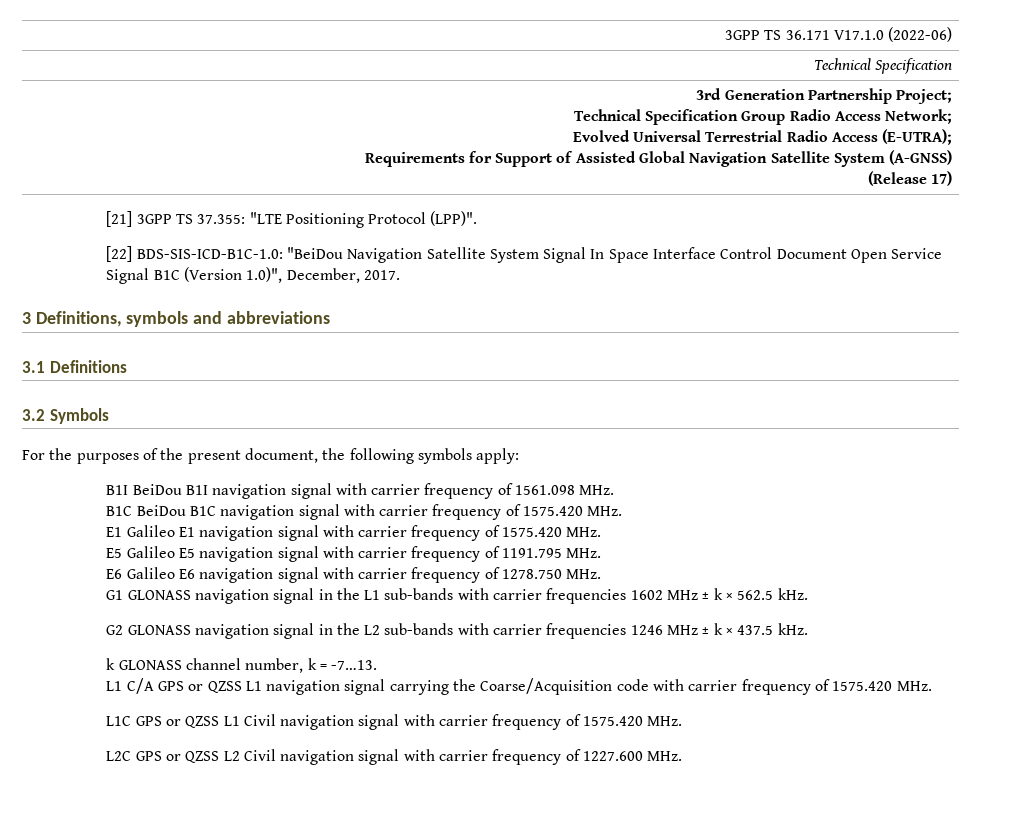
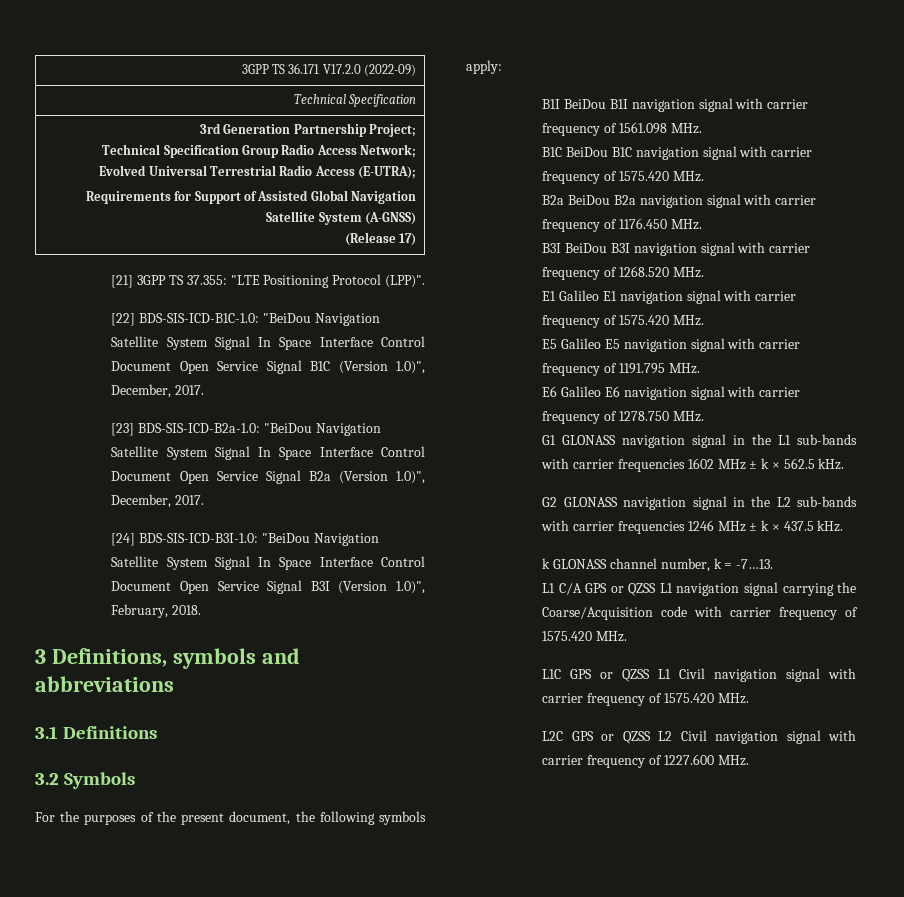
[834,27,953,42] V17.1.0 (2022-06) -> [322,64,417,76] V17.2.0 (2022-09)
(400, 275) none -> [111,423,381,436] [111,446,425,460] [111,470,425,484] [111,494,205,508] [111,533,379,546] [111,556,425,570] [111,580,425,594] [111,604,202,618] // [23] BDS-SIS-ICD-B2a-1.0: "BeiDou Navigation Satellite System Signal In Space Interface Control Document Open Service Signal B2a (Version 1.0)", December, 2017. // [24] BDS-SIS-ICD-B3I-1.0: "BeiDou Navigation Satellite System Signal In Space Interface Control Document Open Service Signal B3I (Version 1.0)", February, 2018.
(623, 511) none -> [542,194,817,208] [542,218,702,232] [542,242,811,256] [542,266,704,280] // B2a BeiDou B2a navigation signal with carrier frequency of 1176.450 MHz. // B3I BeiDou B3I navigation signal with carrier frequency of 1268.520 MHz.

